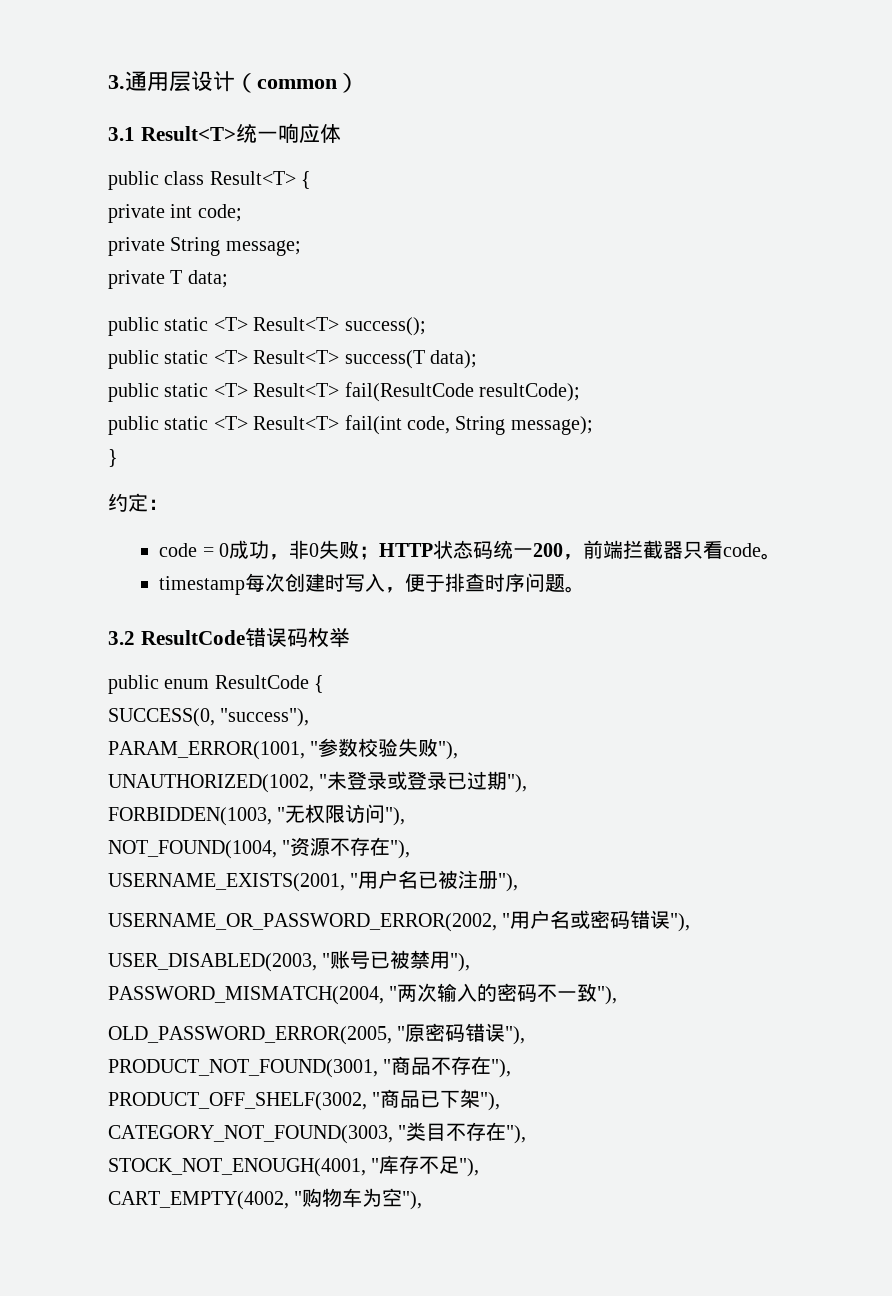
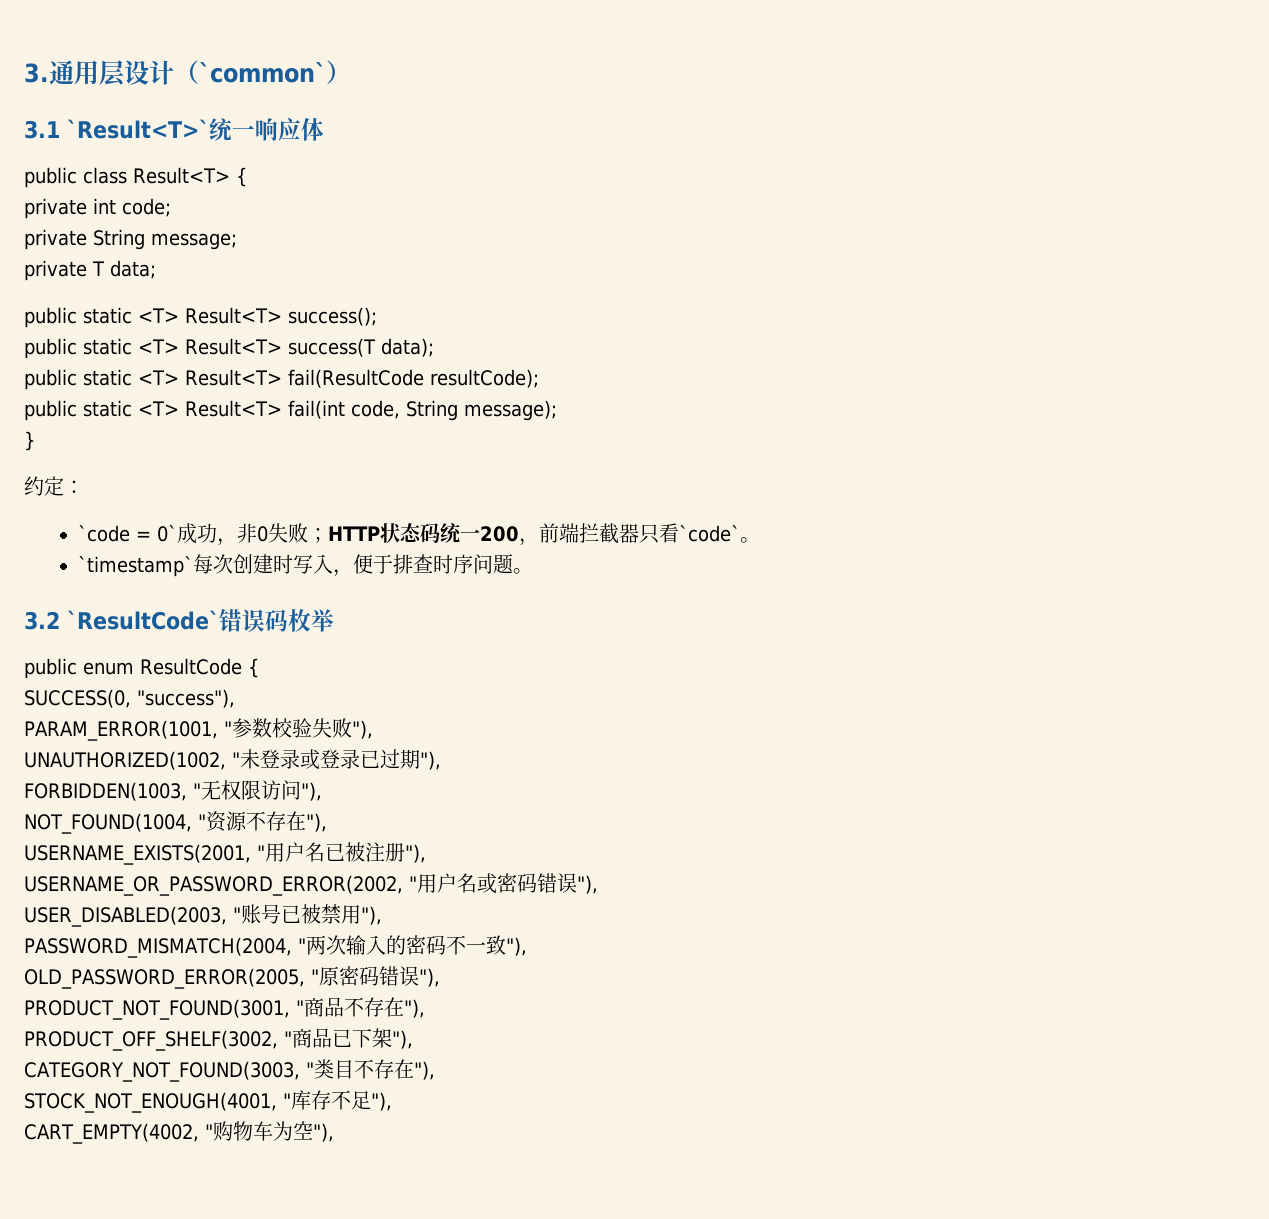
[257,79,337,89] common -> [199,62,326,83] `common`
[140,126,236,141] Result<T> -> [67,119,209,139] `Result<T>`
[159,543,230,557] code = 0 -> [77,525,177,542] `code = 0`
[723,543,782,560] [159,576,246,595] code。 // timestamp -> [678,525,760,543] [77,556,193,577] `code`。 // `timestamp`
[140,630,245,645] ResultCode -> [67,610,219,630] `ResultCode`

